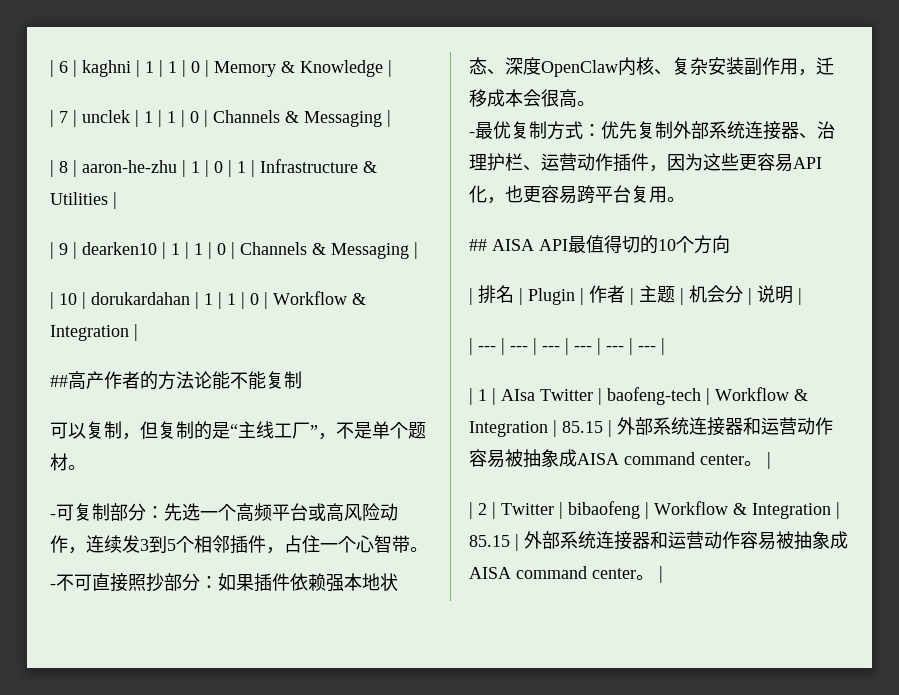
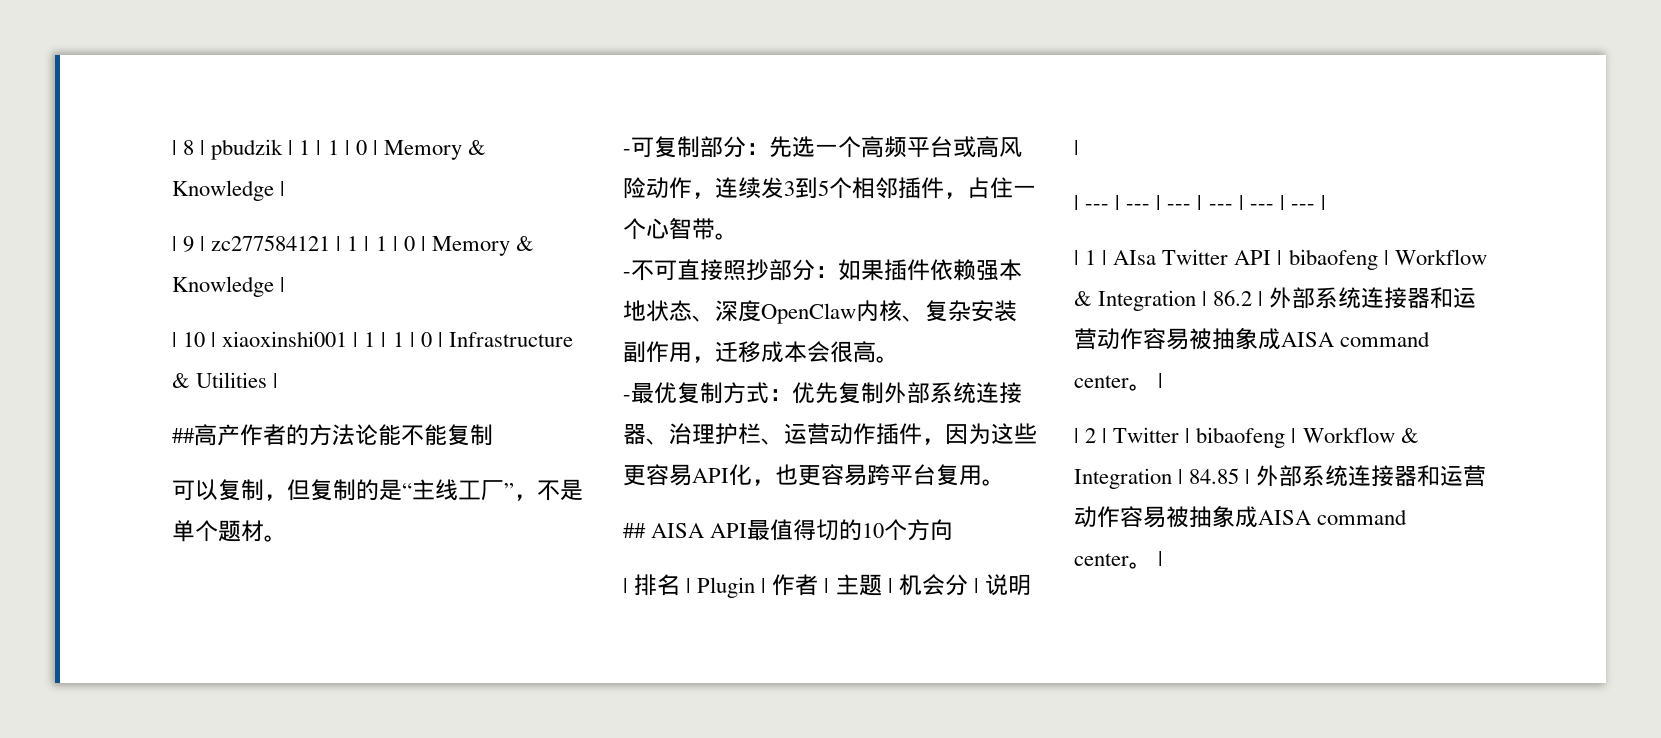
[50,60,131,77] | 6 | kaghni -> [172,139,284,160] | 8 | pbudzik
[59,110,391,127] [50,159,377,177] [50,192,117,209] [50,242,418,259] [50,291,366,309] [50,325,129,341] 7 | unclek | 1 | 1 | 0 | Channels & Messaging | // | 8 | aaron-he-zhu | 1 | 0 | 1 | Infrastructure & Utilities | // | 9 | dearken10 | 1 | 1 | 0 | Channels & Messaging | // | 10 | dorukardahan | 1 | 1 | 0 | Workflow & Integration -> [183,235,534,256] [172,276,286,297] [172,331,573,347] [172,372,268,388] 9 | zc277584121 | 1 | 1 | 0 | Memory & Knowledge | // | 10 | xiaoxinshi001 | 1 | 1 | 0 | Infrastructure & Utilities
[598,387,808,405] [469,420,603,437] | baofeng-tech | Workflow & Integration | 85.15 -> [1234,249,1487,270] [1074,290,1253,311] API | bibaofeng | Workflow & Integration | 86.2
[469,535,510,547] 85.15 -> [1189,468,1240,484] 84.85

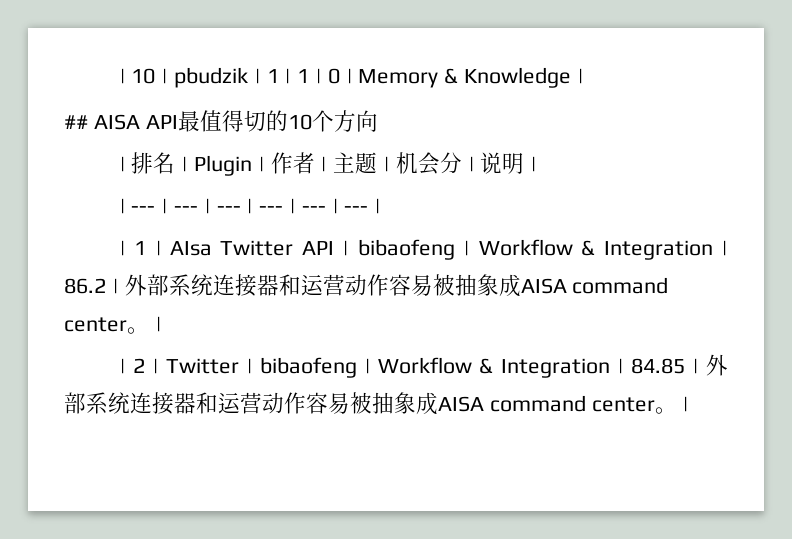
[172,140,195,155] | 8 -> [118,68,156,84] | 10
[172,235,534,256] [172,276,286,297] [172,331,573,347] [172,372,279,388] [172,424,493,446] [172,479,583,501] [172,520,287,542] [623,136,1022,158] [623,177,1036,199] [623,218,738,240] [623,259,1022,281] [623,300,1017,324] [623,341,899,363] [623,382,1022,404] [623,423,1037,445] [623,464,1005,486] // | 9 | zc277584121 | 1 | 1 | 0 | Memory & Knowledge | // | 10 | xiaoxinshi001 | 1 | 1 | 0 | Infrastructure & Utilities | // ##高产作者的方法论能不能复制 // 可以复制，但复制的是“主线工厂”，不是单个题材。 // -可复制部分：先选一个高频平台或高风险动作，连续发3到5个相邻插件，占住一个心智带。 // -不可直接照抄部分：如果插件依赖强本地状态、深度OpenClaw内核、复杂安装副作用，迁移成本会很高。 // -最优复制方式：优先复制外部系统连接器、治理护栏、运营动作插件，因为这些更容易API化，也更容易跨平台复用。 -> (584, 76) none

